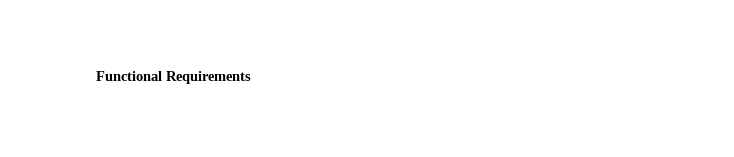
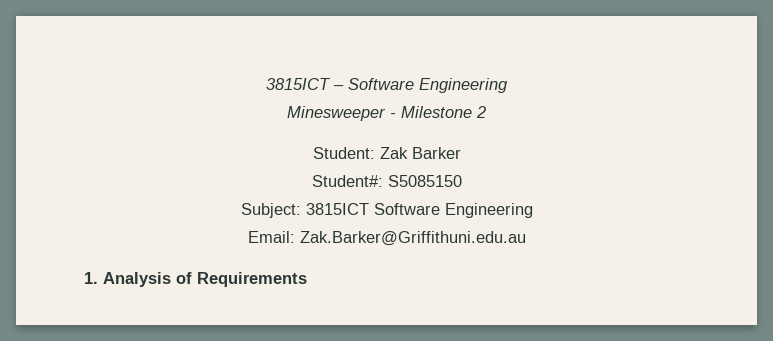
[95,71,162,81] Functional -> [266,78,508,93] [287,106,486,121] [312,147,461,159] [311,175,462,187] [240,203,533,218] [247,231,526,246] [83,272,192,287] 3815ICT – Software Engineering // Minesweeper - Milestone 2 // Student: Zak Barker // Student#: S5085150 // Subject: 3815ICT Software Engineering // Email: Zak.Barker@Griffithuni.edu.au // 1. Analysis of

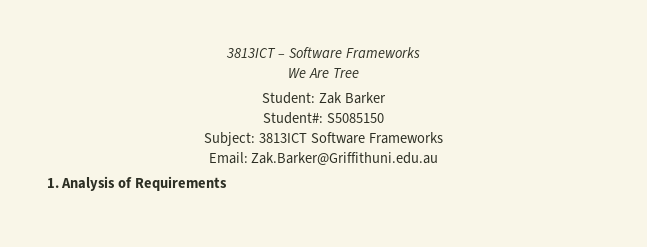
[266,78,331,90] 3815ICT -> [226,48,277,58] 3813ICT
[419,78,508,93] [287,106,486,121] Engineering // Minesweeper - Milestone 2 -> [345,47,420,58] [288,68,359,78] Frameworks // We Are Tree
[305,203,533,218] 3815ICT Software Engineering -> [259,132,443,144] 3813ICT Software Frameworks

